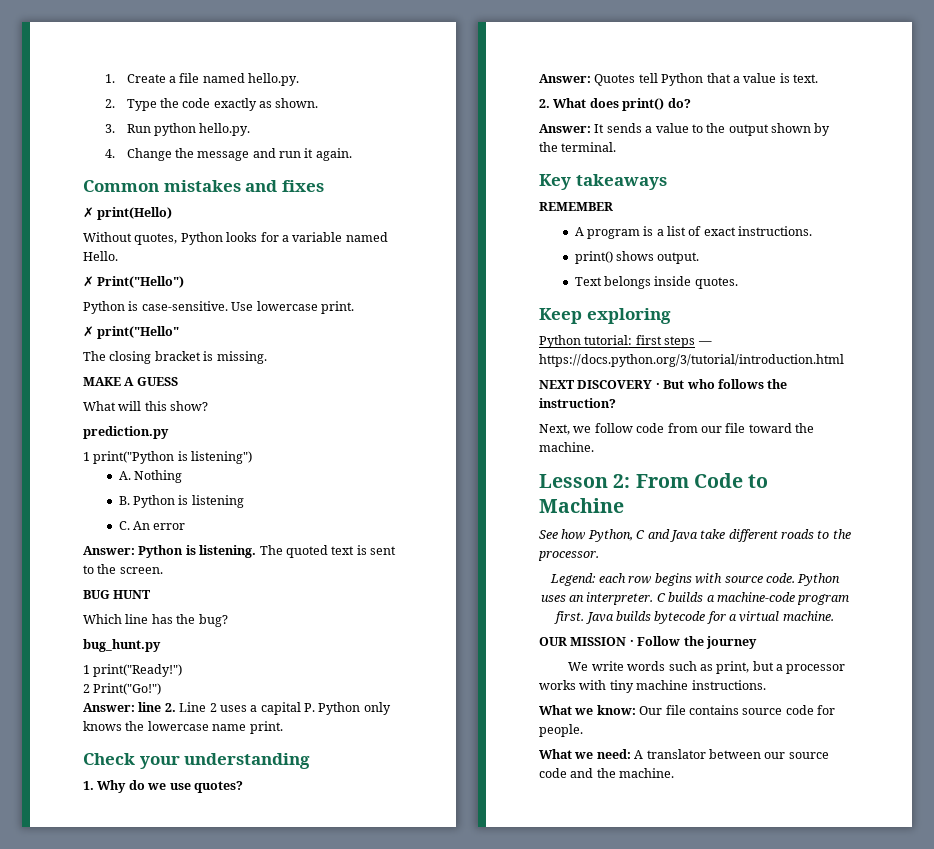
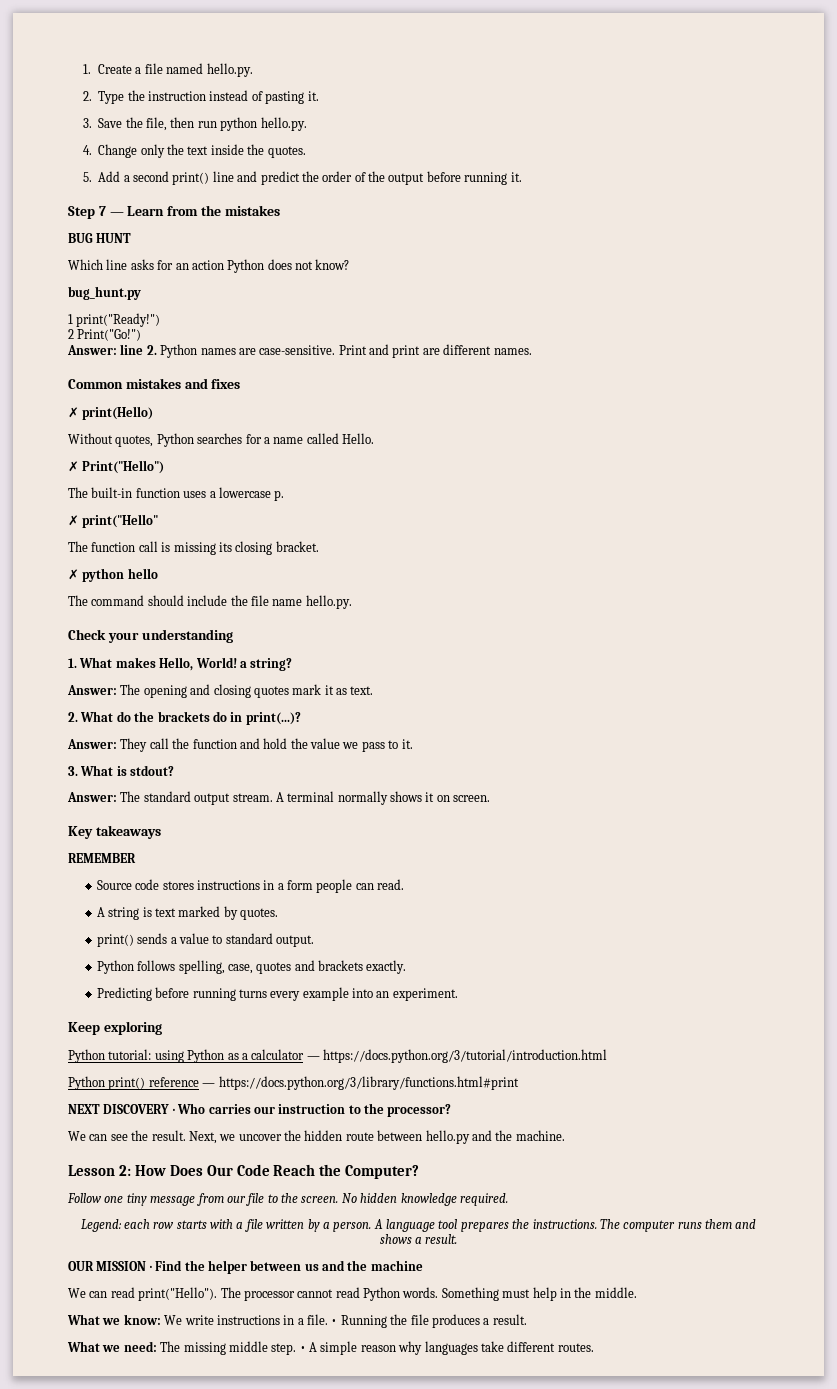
[182,98,319,111] [104,123,251,136] [104,148,352,161] code exactly as shown. // 3. Run python hello.py. // 4. Change the message and run it again. -> [148,90,319,104] [83,117,307,131] [83,144,306,158] [83,171,522,185] [68,205,280,219] [68,233,132,243] [68,259,350,273] [68,286,141,300] [68,313,161,327] [68,329,142,341] [67,344,532,358] instruction instead of pasting it. // 3. Save the file, then run python hello.py. // 4. Change only the text inside the quotes. // 5. Add a second print() line and predict the order of the output before running it. // Step 7 — Learn from the mistakes // BUG HUNT // Which line asks for an action Python does not know? // bug_hunt.py // 1 print("Ready!") // 2 Print("Go!") // Answer: line 2. Python names are case-sensitive. Print and print are different names.
[226,232,388,242] looks for a variable named -> [197,433,339,444] searches for a name called
[83,301,354,314] [83,326,180,339] [83,351,267,364] [83,377,178,386] [83,401,209,411] [83,426,169,439] [83,451,253,464] [118,470,182,483] [118,495,244,508] [118,521,186,530] [83,545,396,558] [83,564,163,574] [83,590,152,599] [83,614,228,627] [83,639,161,652] [83,664,183,677] [83,683,162,695] [83,702,391,715] [83,721,283,734] [83,753,311,769] [83,780,243,793] [539,73,818,86] [539,98,691,111] [539,123,831,136] [539,142,617,152] [539,174,667,190] [539,202,613,211] [574,226,813,239] [574,251,700,264] [574,276,738,289] [539,308,671,324] [539,335,712,348] [539,354,844,367] [539,379,788,389] [539,398,616,408] [539,423,814,435] [539,442,594,452] [539,473,769,488] [539,498,624,513] [539,529,851,542] [538,551,599,561] [549,573,841,586] [540,592,850,605] [554,611,834,624] [539,636,757,649] [568,661,846,674] [539,680,766,693] [539,705,835,715] [539,724,583,737] [539,749,829,759] [539,768,675,778] Python is case-sensitive. Use lowercase print. // ✗ print("Hello" // The closing bracket is missing. // MAKE A GUESS // What will this show? // prediction.py // 1 print("Python is listening") // A. Nothing // B. Python is listening // C. An error // Answer: Python is listening. The quoted text is sent to the screen. // BUG HUNT // Which line has the bug? // bug_hunt.py // 1 print("Ready!") // 2 Print("Go!") // Answer: line 2. Line 2 uses a capital P. Python only knows the lowercase name print. // Check your understanding // 1. Why do we use quotes? // Answer: Quotes tell Python that a value is text. // 2. What does print() do? // Answer: It sends a value to the output shown by the terminal. // Key takeaways // REMEMBER // A program is a list of exact instructions. // print() shows output. // Text belongs inside quotes. // Keep exploring // Python tutorial: first steps — https://docs.python.org/3/tutorial/introduction.html // NEXT DISCOVERY · But who follows the instruction? // Next, we follow code from our file toward the machine. // Lesson 2: From Code to Machine // See how Python, C and Java take different roads to the processor. // Legend: each row begins with source code. Python uses an interpreter. C builds a machine-code program first. Java builds bytecode for a virtual machine. // OUR MISSION · Follow the journey // We write words such as print, but a processor works with tiny machine instructions. // What we know: Our file contains source code for people. // What we need: A translator between our source code and the machine. -> [68,487,285,501] [68,514,159,528] [68,541,319,555] [68,568,158,582] [68,595,352,609] [68,629,233,643] [68,657,293,671] [67,684,374,698] [68,711,301,725] [67,738,413,752] [68,765,175,776] [67,791,491,805] [68,825,161,839] [68,853,136,863] [96,879,405,893] [96,906,279,920] [96,933,315,947] [96,960,407,974] [96,987,458,1001] [68,1021,162,1035] [68,1049,607,1063] [68,1076,519,1090] [68,1103,452,1117] [68,1130,565,1144] [68,1164,420,1179] [67,1193,508,1206] [80,1219,757,1232] [379,1234,458,1244] [68,1260,423,1274] [68,1287,637,1301] [67,1314,527,1328] [67,1341,594,1355] The built-in function uses a lowercase p. // ✗ print("Hello" // The function call is missing its closing bracket. // ✗ python hello // The command should include the file name hello.py. // Check your understanding // 1. What makes Hello, World! a string? // Answer: The opening and closing quotes mark it as text. // 2. What do the brackets do in print(...)? // Answer: They call the function and hold the value we pass to it. // 3. What is stdout? // Answer: The standard output stream. A terminal normally shows it on screen. // Key takeaways // REMEMBER // Source code stores instructions in a form people can read. // A string is text marked by quotes. // print() sends a value to standard output. // Python follows spelling, case, quotes and brackets exactly. // Predicting before running turns every example into an experiment. // Keep exploring // Python tutorial: using Python as a calculator — https://docs.python.org/3/tutorial/introduction.html // Python print() reference — https://docs.python.org/3/library/functions.html#print // NEXT DISCOVERY · Who carries our instruction to the processor? // We can see the result. Next, we uncover the hidden route between hello.py and the machine. // Lesson 2: How Does Our Code Reach the Computer? // Follow one tiny message from our file to the screen. No hidden knowledge required. // Legend: each row starts with a file written by a person. A language tool prepares the instructions. The computer runs them and shows a result. // OUR MISSION · Find the helper between us and the machine // We can read print("Hello"). The processor cannot read Python words. Something must help in the middle. // What we know: We write instructions in a file. • Running the file produces a result. // What we need: The missing middle step. • A simple reason why languages take different routes.

